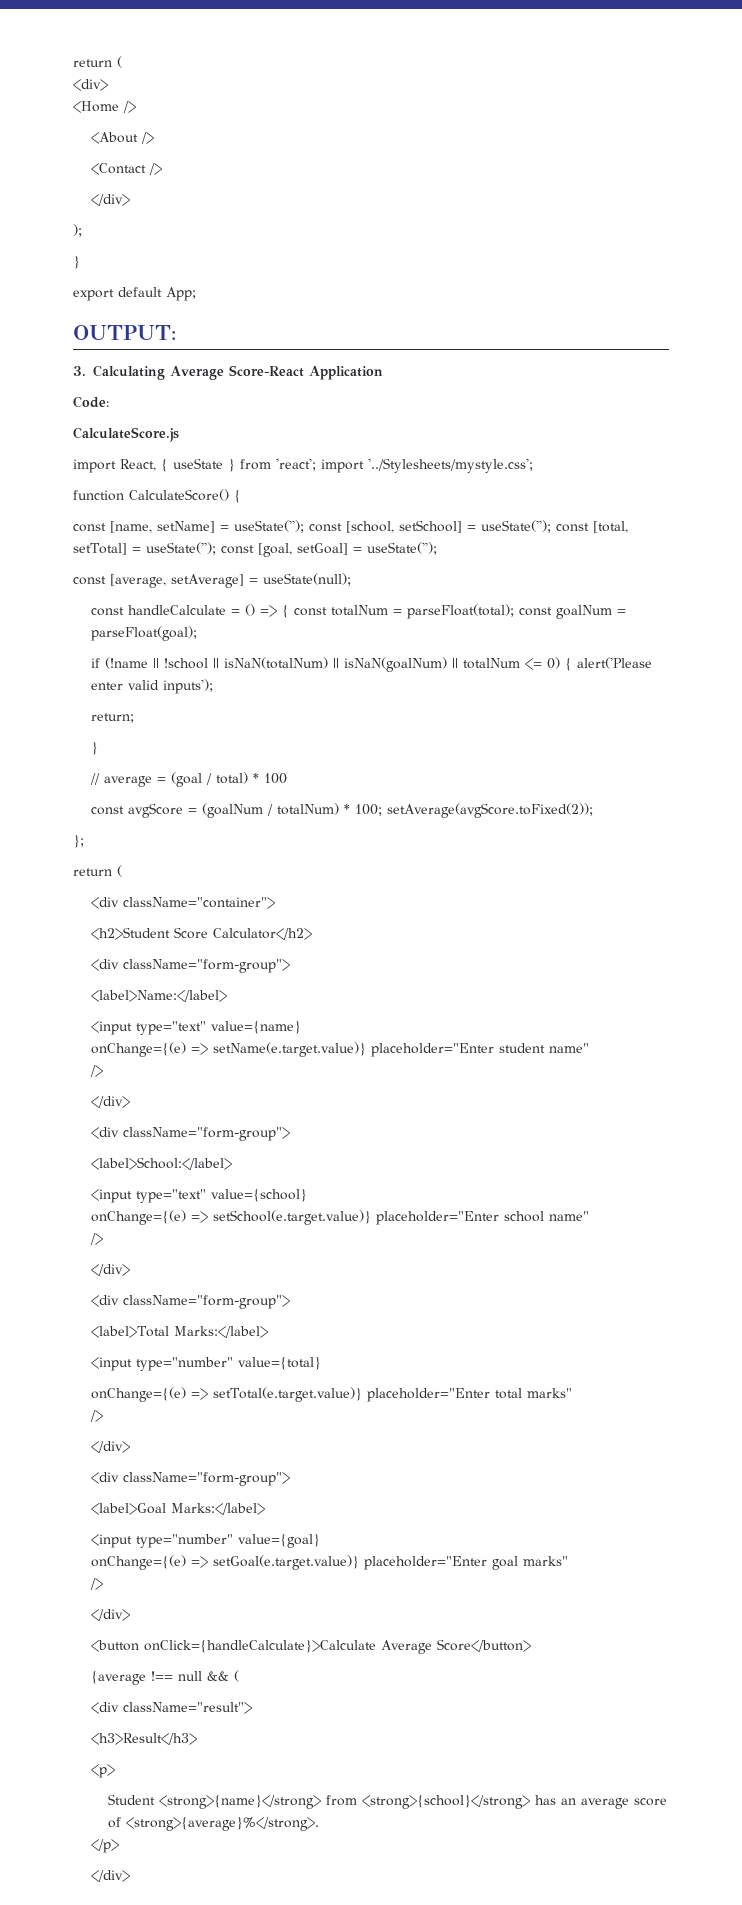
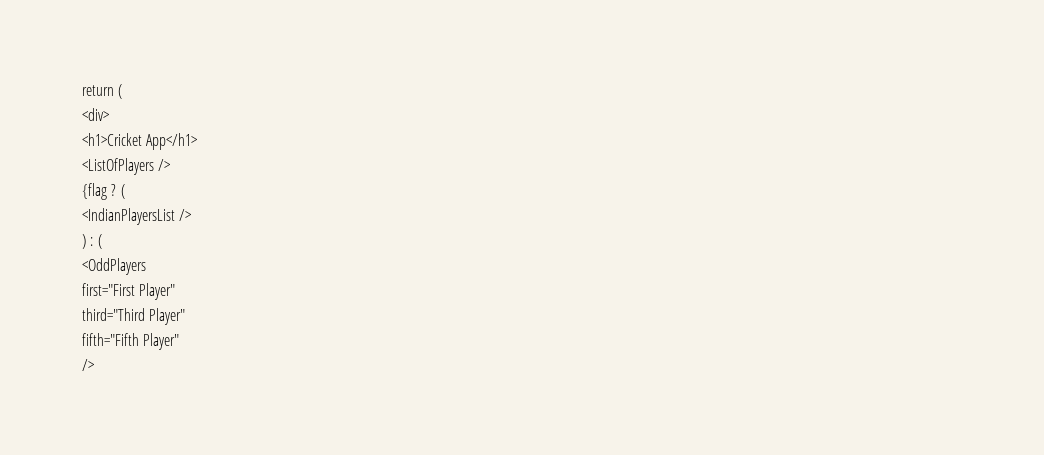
[73,101,136,113] [90,132,154,144] [90,163,162,175] [90,194,130,206] [73,224,82,237] [73,256,80,269] [73,287,196,301] [73,325,176,340] [73,365,383,380] [73,396,109,408] [73,427,179,442] [73,458,533,473] [73,489,241,503] [73,520,628,533] [73,542,437,557] [73,573,351,588] [90,604,626,619] [90,626,197,641] [90,657,652,672] [90,679,213,694] [90,713,134,723] [90,742,98,755] [89,772,287,787] [90,803,593,818] [73,835,84,848] [73,865,122,877] [90,897,275,909] [90,927,312,940] [90,959,290,973] [90,990,227,1002] [90,1021,301,1035] [90,1042,589,1057] [89,1065,103,1077] [90,1096,130,1108] [90,1127,290,1141] [90,1157,232,1170] [90,1189,307,1203] [90,1210,589,1225] [89,1233,103,1245] [90,1264,130,1276] [90,1295,290,1309] [90,1326,268,1338] [90,1357,321,1371] [90,1387,572,1402] [89,1410,103,1422] [90,1441,130,1453] [90,1472,290,1486] [90,1503,265,1515] [90,1534,320,1548] [90,1555,568,1570] [89,1578,103,1590] [90,1609,130,1621] [90,1639,531,1654] [90,1670,239,1685] [90,1702,252,1714] [90,1733,197,1745] [90,1764,115,1778] [108,1794,668,1809] [108,1817,320,1831] [90,1839,119,1853] [90,1870,130,1882] <Home /> // <About /> // <Contact /> // </div> // ); // } // export default App; // OUTPUT: // 3. Calculating Average Score-React Application // Code: // CalculateScore.js // import React, { useState } from 'react'; import '../Stylesheets/mystyle.css'; // function CalculateScore() { // const [name, setName] = useState(''); const [school, setSchool] = useState(''); const [total, setTotal] = useState(''); const [goal, setGoal] = useState(''); // const [average, setAverage] = useState(null); // const handleCalculate = () => { const totalNum = parseFloat(total); const goalNum = parseFloat(goal); // if (!name || !school || isNaN(totalNum) || isNaN(goalNum) || totalNum <= 0) { alert('Please enter valid inputs'); // return; // } // // average = (goal / total) * 100 // const avgScore = (goalNum / totalNum) * 100; setAverage(avgScore.toFixed(2)); // }; // return ( // <div className="container"> // <h2>Student Score Calculator</h2> // <div className="form-group"> // <label>Name:</label> // <input type="text" value={name} // onChange={(e) => setName(e.target.value)} placeholder="Enter student name" // /> // </div> // <div className="form-group"> // <label>School:</label> // <input type="text" value={school} // onChange={(e) => setSchool(e.target.value)} placeholder="Enter school name" // /> // </div> // <div className="form-group"> // <label>Total Marks:</label> // <input type="number" value={total} // onChange={(e) => setTotal(e.target.value)} placeholder="Enter total marks" // /> // </div> // <div className="form-group"> // <label>Goal Marks:</label> // <input type="number" value={goal} // onChange={(e) => setGoal(e.target.value)} placeholder="Enter goal marks" // /> // </div> // <button onClick={handleCalculate}>Calculate Average Score</button> // {average !== null && ( // <div className="result"> // <h3>Result</h3> // <p> // Student <strong>{name}</strong> from <strong>{school}</strong> has an average score of <strong>{average}%</strong>. // </p> // </div> -> [82,133,198,150] [82,158,171,175] [82,183,125,200] [82,208,192,225] [82,234,102,249] [82,258,146,275] [82,283,176,300] [82,308,186,325] [82,333,180,350] [82,359,94,371] <h1>Cricket App</h1> // <ListOfPlayers /> // {flag ? ( // <IndianPlayersList /> // ) : ( // <OddPlayers // first="First Player" // third="Third Player" // fifth="Fifth Player" // />

